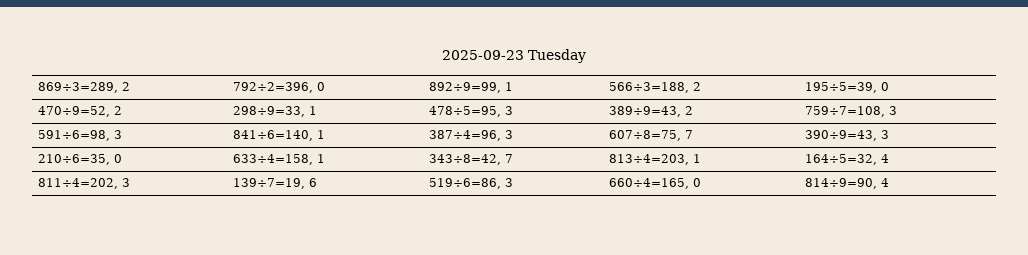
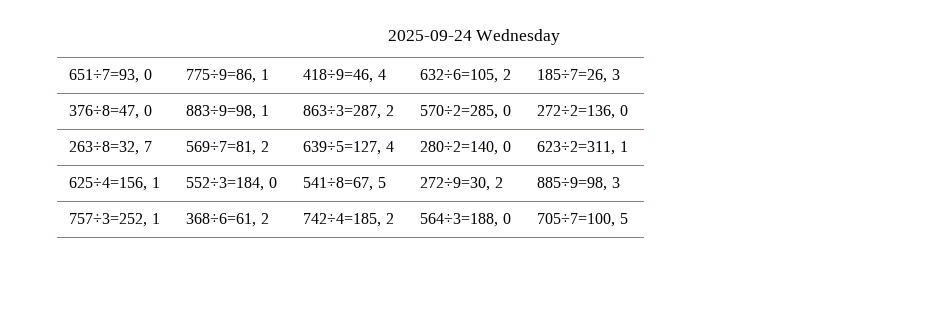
[442,49,586,63] [37,82,130,93] [232,82,325,93] [428,82,513,93] [608,82,701,93] [804,82,889,93] [37,106,122,117] [232,106,317,117] [428,106,513,117] [608,106,693,117] [804,106,897,117] [37,130,122,141] [232,130,325,141] [428,130,513,141] [608,130,693,141] [804,130,889,141] [37,154,122,165] [232,154,325,165] [428,154,513,165] [608,154,701,165] [804,154,889,165] [37,178,130,189] [232,178,317,189] [428,178,513,189] [608,178,701,189] [804,178,889,189] 2025-09-23 Tuesday // 869÷3=289, 2 | 792÷2=396, 0 | 892÷9=99, 1 | 566÷3=188, 2 | 195÷5=39, 0 // 470÷9=52, 2 | 298÷9=33, 1 | 478÷5=95, 3 | 389÷9=43, 2 | 759÷7=108, 3 // 591÷6=98, 3 | 841÷6=140, 1 | 387÷4=96, 3 | 607÷8=75, 7 | 390÷9=43, 3 // 210÷6=35, 0 | 633÷4=158, 1 | 343÷8=42, 7 | 813÷4=203, 1 | 164÷5=32, 4 // 811÷4=202, 3 | 139÷7=19, 6 | 519÷6=86, 3 | 660÷4=165, 0 | 814÷9=90, 4 -> [387,29,561,45] [69,69,152,83] [186,69,269,83] [303,69,386,83] [420,69,511,83] [537,69,620,83] [69,105,152,119] [186,105,269,119] [303,105,394,119] [420,105,511,119] [537,105,628,119] [69,141,152,155] [186,141,269,155] [303,141,394,155] [420,141,511,155] [537,141,628,155] [69,177,160,191] [186,177,277,191] [303,177,386,191] [420,177,503,191] [537,177,620,191] [69,213,160,227] [186,213,269,227] [303,213,394,227] [420,213,511,227] [537,213,628,227] 2025-09-24 Wednesday // 651÷7=93, 0 | 775÷9=86, 1 | 418÷9=46, 4 | 632÷6=105, 2 | 185÷7=26, 3 // 376÷8=47, 0 | 883÷9=98, 1 | 863÷3=287, 2 | 570÷2=285, 0 | 272÷2=136, 0 // 263÷8=32, 7 | 569÷7=81, 2 | 639÷5=127, 4 | 280÷2=140, 0 | 623÷2=311, 1 // 625÷4=156, 1 | 552÷3=184, 0 | 541÷8=67, 5 | 272÷9=30, 2 | 885÷9=98, 3 // 757÷3=252, 1 | 368÷6=61, 2 | 742÷4=185, 2 | 564÷3=188, 0 | 705÷7=100, 5

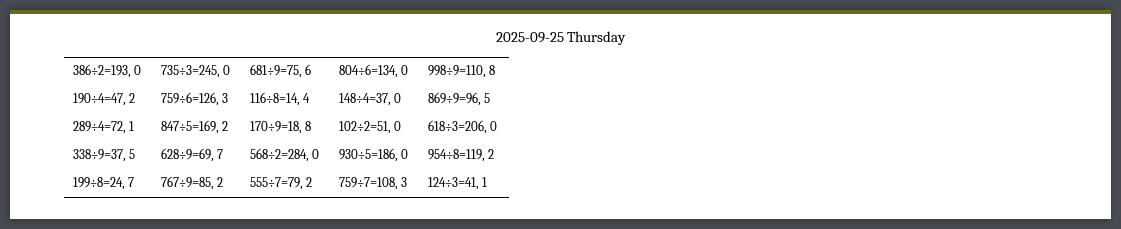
[387,29,561,45] [69,69,152,83] [186,69,269,83] [303,69,386,83] [420,69,511,83] [537,69,620,83] [69,105,152,119] [186,105,269,119] [303,105,394,119] [420,105,511,119] [537,105,628,119] [69,141,152,155] [186,141,269,155] [303,141,394,155] [420,141,511,155] [537,141,628,155] [69,177,160,191] [186,177,277,191] [303,177,386,191] [420,177,503,191] [537,177,620,191] [69,213,160,227] [186,213,269,227] [303,213,394,227] [420,213,511,227] [537,213,628,227] 2025-09-24 Wednesday // 651÷7=93, 0 | 775÷9=86, 1 | 418÷9=46, 4 | 632÷6=105, 2 | 185÷7=26, 3 // 376÷8=47, 0 | 883÷9=98, 1 | 863÷3=287, 2 | 570÷2=285, 0 | 272÷2=136, 0 // 263÷8=32, 7 | 569÷7=81, 2 | 639÷5=127, 4 | 280÷2=140, 0 | 623÷2=311, 1 // 625÷4=156, 1 | 552÷3=184, 0 | 541÷8=67, 5 | 272÷9=30, 2 | 885÷9=98, 3 // 757÷3=252, 1 | 368÷6=61, 2 | 742÷4=185, 2 | 564÷3=188, 0 | 705÷7=100, 5 -> [495,31,627,45] [72,64,142,78] [160,65,231,78] [249,64,312,78] [338,64,409,78] [427,65,496,78] [72,93,136,106] [160,92,229,106] [249,92,311,106] [338,93,402,106] [427,92,491,106] [72,121,135,134] [160,120,229,134] [249,121,312,134] [338,121,402,134] [427,120,498,134] [72,149,136,162] [160,148,224,162] [249,148,320,162] [338,148,409,162] [427,149,495,162] [72,177,135,190] [160,176,224,190] [249,177,313,190] [338,177,408,190] [427,177,488,190] 2025-09-25 Thursday // 386÷2=193, 0 | 735÷3=245, 0 | 681÷9=75, 6 | 804÷6=134, 0 | 998÷9=110, 8 // 190÷4=47, 2 | 759÷6=126, 3 | 116÷8=14, 4 | 148÷4=37, 0 | 869÷9=96, 5 // 289÷4=72, 1 | 847÷5=169, 2 | 170÷9=18, 8 | 102÷2=51, 0 | 618÷3=206, 0 // 338÷9=37, 5 | 628÷9=69, 7 | 568÷2=284, 0 | 930÷5=186, 0 | 954÷8=119, 2 // 199÷8=24, 7 | 767÷9=85, 2 | 555÷7=79, 2 | 759÷7=108, 3 | 124÷3=41, 1

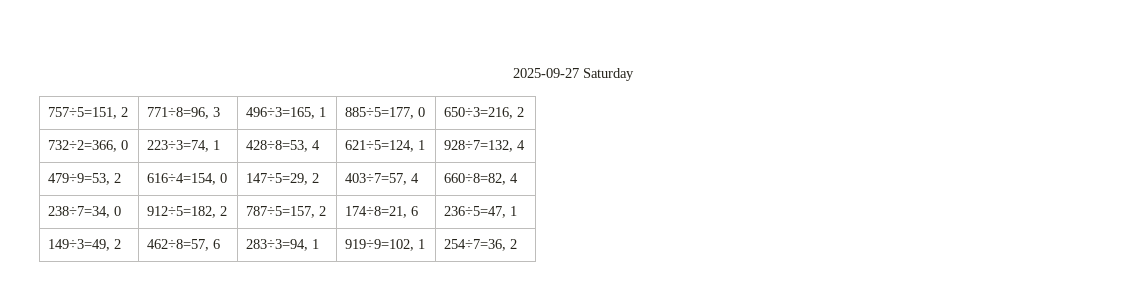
[495,31,627,45] [72,64,142,78] [160,65,231,78] [249,64,312,78] [338,64,409,78] [427,65,496,78] [72,93,136,106] [160,92,229,106] [249,92,311,106] [338,93,402,106] [427,92,491,106] [72,121,135,134] [160,120,229,134] [249,121,312,134] [338,121,402,134] [427,120,498,134] [72,149,136,162] [160,148,224,162] [249,148,320,162] [338,148,409,162] [427,149,495,162] [72,177,135,190] [160,176,224,190] [249,177,313,190] [338,177,408,190] [427,177,488,190] 2025-09-25 Thursday // 386÷2=193, 0 | 735÷3=245, 0 | 681÷9=75, 6 | 804÷6=134, 0 | 998÷9=110, 8 // 190÷4=47, 2 | 759÷6=126, 3 | 116÷8=14, 4 | 148÷4=37, 0 | 869÷9=96, 5 // 289÷4=72, 1 | 847÷5=169, 2 | 170÷9=18, 8 | 102÷2=51, 0 | 618÷3=206, 0 // 338÷9=37, 5 | 628÷9=69, 7 | 568÷2=284, 0 | 930÷5=186, 0 | 954÷8=119, 2 // 199÷8=24, 7 | 767÷9=85, 2 | 555÷7=79, 2 | 759÷7=108, 3 | 124÷3=41, 1 -> [512,68,634,81] [47,107,128,119] [146,107,220,119] [245,107,326,119] [344,107,425,119] [443,107,524,119] [47,140,128,152] [146,140,220,152] [245,140,320,152] [344,140,425,152] [443,140,525,152] [47,173,121,185] [146,173,227,185] [245,173,319,185] [344,173,419,185] [443,173,518,185] [47,206,121,218] [146,206,227,218] [245,206,326,218] [344,206,418,218] [443,206,517,218] [47,239,121,251] [146,239,220,251] [245,239,319,251] [344,239,425,251] [443,239,517,251] 2025-09-27 Saturday // 757÷5=151, 2 | 771÷8=96, 3 | 496÷3=165, 1 | 885÷5=177, 0 | 650÷3=216, 2 // 732÷2=366, 0 | 223÷3=74, 1 | 428÷8=53, 4 | 621÷5=124, 1 | 928÷7=132, 4 // 479÷9=53, 2 | 616÷4=154, 0 | 147÷5=29, 2 | 403÷7=57, 4 | 660÷8=82, 4 // 238÷7=34, 0 | 912÷5=182, 2 | 787÷5=157, 2 | 174÷8=21, 6 | 236÷5=47, 1 // 149÷3=49, 2 | 462÷8=57, 6 | 283÷3=94, 1 | 919÷9=102, 1 | 254÷7=36, 2

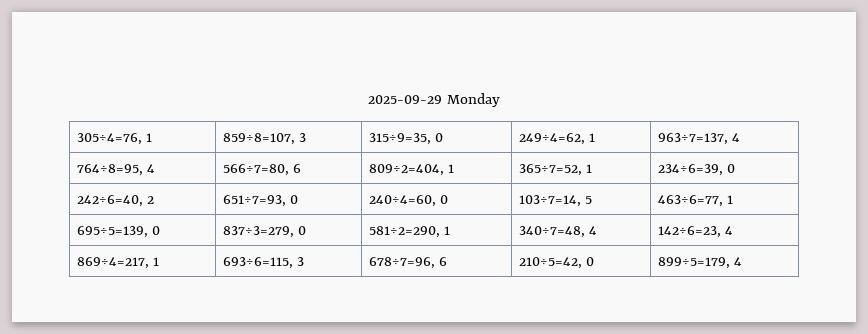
[512,68,634,81] [47,107,128,119] [146,107,220,119] [245,107,326,119] [344,107,425,119] [443,107,524,119] [47,140,128,152] [146,140,220,152] [245,140,320,152] [344,140,425,152] [443,140,525,152] [47,173,121,185] [146,173,227,185] [245,173,319,185] [344,173,419,185] [443,173,518,185] [47,206,121,218] [146,206,227,218] [245,206,326,218] [344,206,418,218] [443,206,517,218] [47,239,121,251] [146,239,220,251] [245,239,319,251] [344,239,425,251] [443,239,517,251] 2025-09-27 Saturday // 757÷5=151, 2 | 771÷8=96, 3 | 496÷3=165, 1 | 885÷5=177, 0 | 650÷3=216, 2 // 732÷2=366, 0 | 223÷3=74, 1 | 428÷8=53, 4 | 621÷5=124, 1 | 928÷7=132, 4 // 479÷9=53, 2 | 616÷4=154, 0 | 147÷5=29, 2 | 403÷7=57, 4 | 660÷8=82, 4 // 238÷7=34, 0 | 912÷5=182, 2 | 787÷5=157, 2 | 174÷8=21, 6 | 236÷5=47, 1 // 149÷3=49, 2 | 462÷8=57, 6 | 283÷3=94, 1 | 919÷9=102, 1 | 254÷7=36, 2 -> [368,93,500,107] [76,133,153,145] [222,133,307,145] [368,133,444,145] [518,133,596,145] [657,133,741,145] [76,164,156,176] [222,164,302,176] [368,164,455,176] [518,164,593,176] [657,164,736,176] [76,195,155,207] [222,195,299,207] [368,195,449,207] [518,195,593,207] [657,195,734,207] [76,226,161,238] [222,226,307,238] [368,226,451,238] [518,226,598,238] [657,226,734,238] [76,257,160,269] [222,257,305,269] [368,257,448,269] [518,257,595,269] [657,257,743,269] 2025-09-29 Monday // 305÷4=76, 1 | 859÷8=107, 3 | 315÷9=35, 0 | 249÷4=62, 1 | 963÷7=137, 4 // 764÷8=95, 4 | 566÷7=80, 6 | 809÷2=404, 1 | 365÷7=52, 1 | 234÷6=39, 0 // 242÷6=40, 2 | 651÷7=93, 0 | 240÷4=60, 0 | 103÷7=14, 5 | 463÷6=77, 1 // 695÷5=139, 0 | 837÷3=279, 0 | 581÷2=290, 1 | 340÷7=48, 4 | 142÷6=23, 4 // 869÷4=217, 1 | 693÷6=115, 3 | 678÷7=96, 6 | 210÷5=42, 0 | 899÷5=179, 4

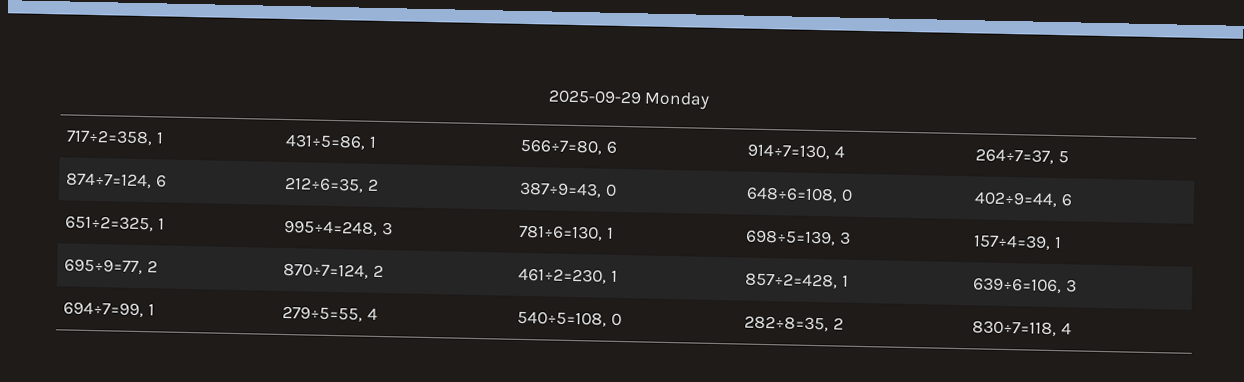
[76,133,153,145] [222,133,307,145] [368,133,444,145] [518,133,596,145] [657,133,741,145] [76,164,156,176] [222,164,302,176] [368,164,455,176] [518,164,593,176] [657,164,736,176] [76,195,155,207] [222,195,299,207] [368,195,449,207] [518,195,593,207] [657,195,734,207] [76,226,161,238] [222,226,307,238] [368,226,451,238] [518,226,598,238] [657,226,734,238] [76,257,160,269] [222,257,305,269] [368,257,448,269] [518,257,595,269] [657,257,730,269] 305÷4=76, 1 | 859÷8=107, 3 | 315÷9=35, 0 | 249÷4=62, 1 | 963÷7=137, 4 // 764÷8=95, 4 | 566÷7=80, 6 | 809÷2=404, 1 | 365÷7=52, 1 | 234÷6=39, 0 // 242÷6=40, 2 | 651÷7=93, 0 | 240÷4=60, 0 | 103÷7=14, 5 | 463÷6=77, 1 // 695÷5=139, 0 | 837÷3=279, 0 | 581÷2=290, 1 | 340÷7=48, 4 | 142÷6=23, 4 // 869÷4=217, 1 | 693÷6=115, 3 | 678÷7=96, 6 | 210÷5=42, 0 | 899÷5=179, -> [66,129,165,146] [285,134,378,150] [520,138,619,155] [747,143,846,160] [975,148,1070,164] [65,172,168,189] [284,177,380,193] [519,181,618,198] [746,186,854,203] [974,191,1074,208] [65,215,166,232] [284,219,394,236] [518,224,615,241] [745,229,852,246] [973,234,1063,250] [64,258,159,275] [283,262,385,279] [518,267,619,284] [745,272,850,289] [972,277,1078,294] [63,301,156,318] [282,305,379,322] [517,310,623,327] [744,315,845,332] [972,320,1058,337] 717÷2=358, 1 | 431÷5=86, 1 | 566÷7=80, 6 | 914÷7=130, 4 | 264÷7=37, 5 // 874÷7=124, 6 | 212÷6=35, 2 | 387÷9=43, 0 | 648÷6=108, 0 | 402÷9=44, 6 // 651÷2=325, 1 | 995÷4=248, 3 | 781÷6=130, 1 | 698÷5=139, 3 | 157÷4=39, 1 // 695÷9=77, 2 | 870÷7=124, 2 | 461÷2=230, 1 | 857÷2=428, 1 | 639÷6=106, 3 // 694÷7=99, 1 | 279÷5=55, 4 | 540÷5=108, 0 | 282÷8=35, 2 | 830÷7=118,

